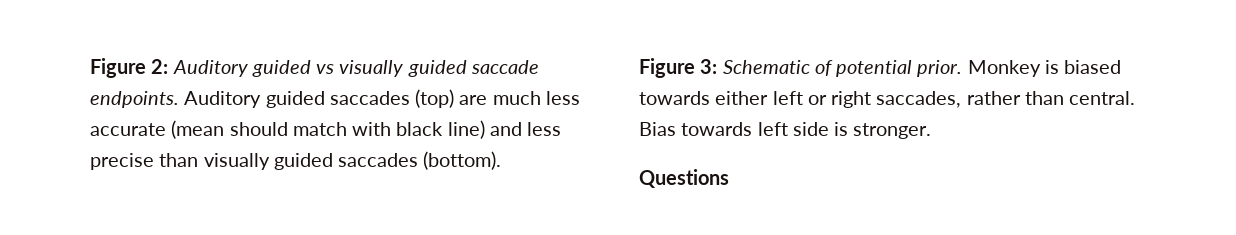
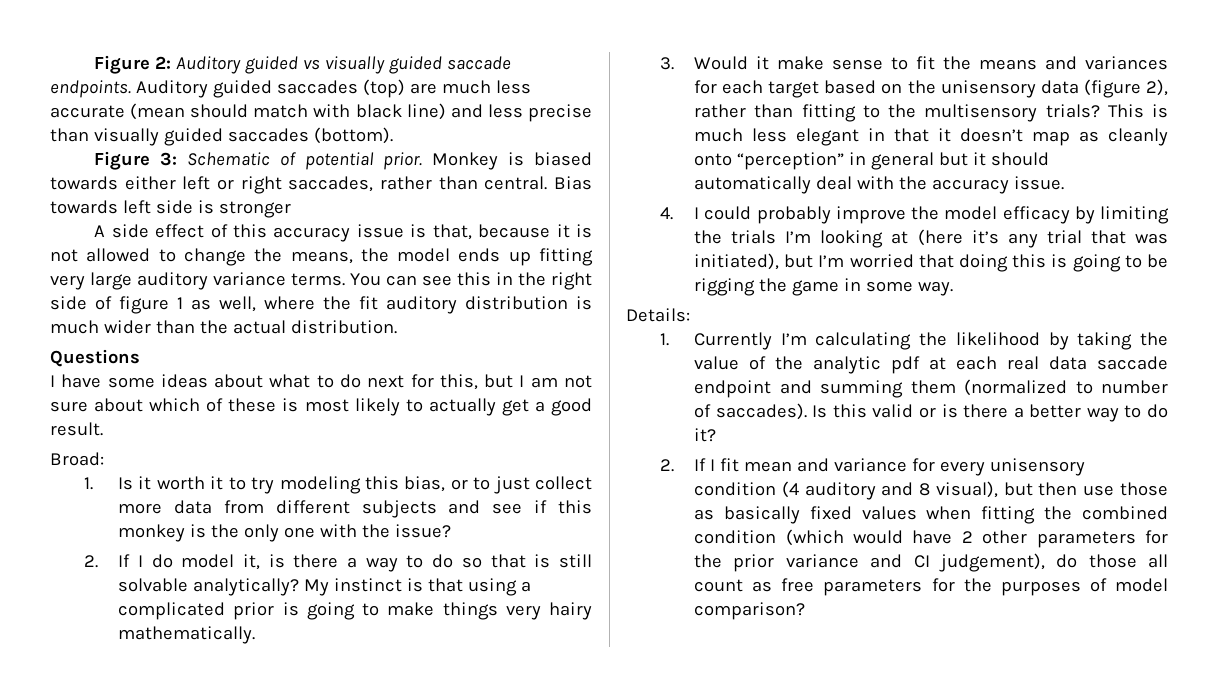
[853,123,932,139] [639,169,729,188] stronger. // Questions -> [218,201,291,218] [94,224,592,242] [50,248,593,266] [50,272,592,290] [50,296,592,314] [50,320,397,334] [50,349,140,367] [50,374,592,390] [50,398,592,416] [50,422,103,436] [50,452,104,466] [84,476,592,494] [118,500,592,518] [118,524,452,542] [84,554,592,572] [118,578,532,596] [118,602,592,620] [118,626,256,644] [660,56,1168,70] [694,79,1168,98] [694,104,1168,122] [694,128,1168,146] [694,152,1050,170] [694,176,1065,194] [660,206,1169,224] [694,229,1168,248] [694,253,1168,272] [694,278,954,296] [626,308,690,322] [660,332,1168,350] [694,356,1168,374] [694,379,1168,398] [694,403,1168,422] [694,428,717,442] [660,458,1086,476] [694,481,1168,500] [694,506,1168,524] [694,529,1168,548] [694,553,1168,572] [694,578,1168,596] [694,602,806,620] stronger // A side effect of this accuracy issue is that, because it is not allowed to change the means, the model ends up fitting very large auditory variance terms. You can see this in the right side of figure 1 as well, where the fit auditory distribution is much wider than the actual distribution. // Questions // I have some ideas about what to do next for this, but I am not sure about which of these is most likely to actually get a good result. // Broad: // 1. Is it worth it to try modeling this bias, or to just collect more data from different subjects and see if this monkey is the only one with the issue? // 2. If I do model it, is there a way to do so that is still solvable analytically? My instinct is that using a complicated prior is going to make things very hairy mathematically. // 3. Would it make sense to fit the means and variances for each target based on the unisensory data (figure 2), rather than fitting to the multisensory trials? This is much less elegant in that it doesn’t map as cleanly onto “perception” in general but it should automatically deal with the accuracy issue. // 4. I could probably improve the model efficacy by limiting the trials I’m looking at (here it’s any trial that was initiated), but I’m worried that doing this is going to be rigging the game in some way. // Details: // 1. Currently I’m calculating the likelihood by taking the value of the analytic pdf at each real data saccade endpoint and summing them (normalized to number of saccades). Is this valid or is there a better way to do it? // 2. If I fit mean and variance for every unisensory condition (4 auditory and 8 visual), but then use those as basically fixed values when fitting the combined condition (which would have 2 other parameters for the prior variance and CI judgement), do those all count as free parameters for the purposes of model comparison?

